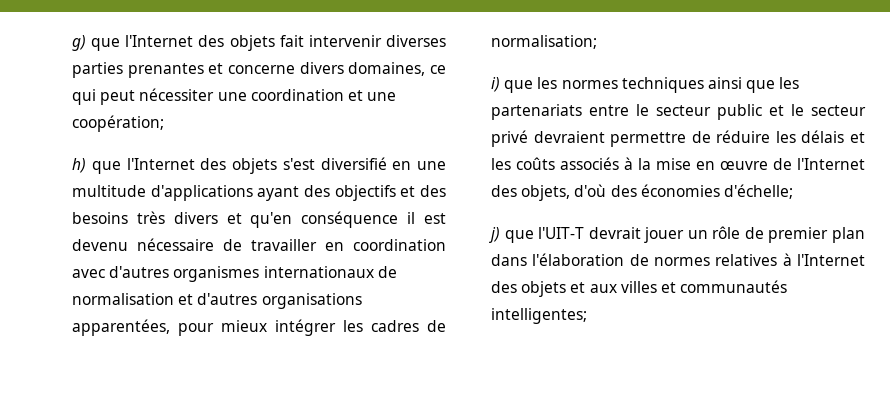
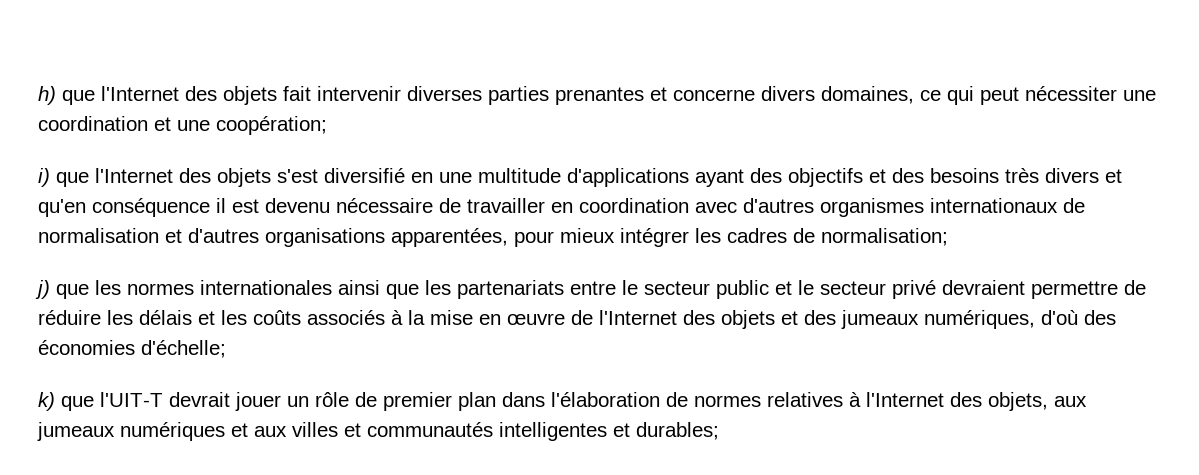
[72,35,86,51] g) -> [38,86,56,105] h)
[72,158,86,173] h) -> [38,168,50,187] i)
[491,77,500,92] i) -> [35,280,50,299] j)
[621,77,704,93] techniques -> [200,280,332,295] internationales
[521,185,571,201] objets, -> [721,310,1035,329] objets et des jumeaux numériques,
[489,227,500,243] j) -> [38,392,55,411] k)
[521,281,567,297] objets -> [988,392,1087,411] [37,422,225,441] objets, aux jumeaux numériques
[491,308,587,324] intelligentes; -> [499,422,719,441] intelligentes et durables;

